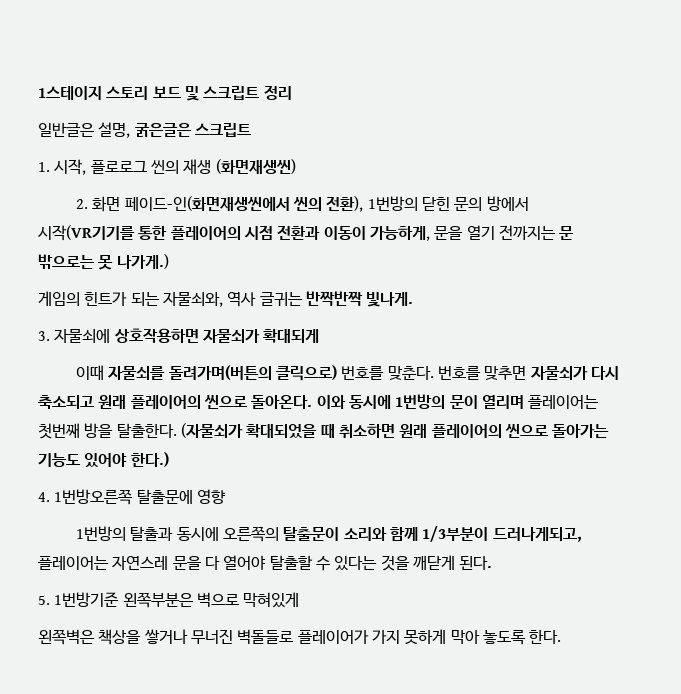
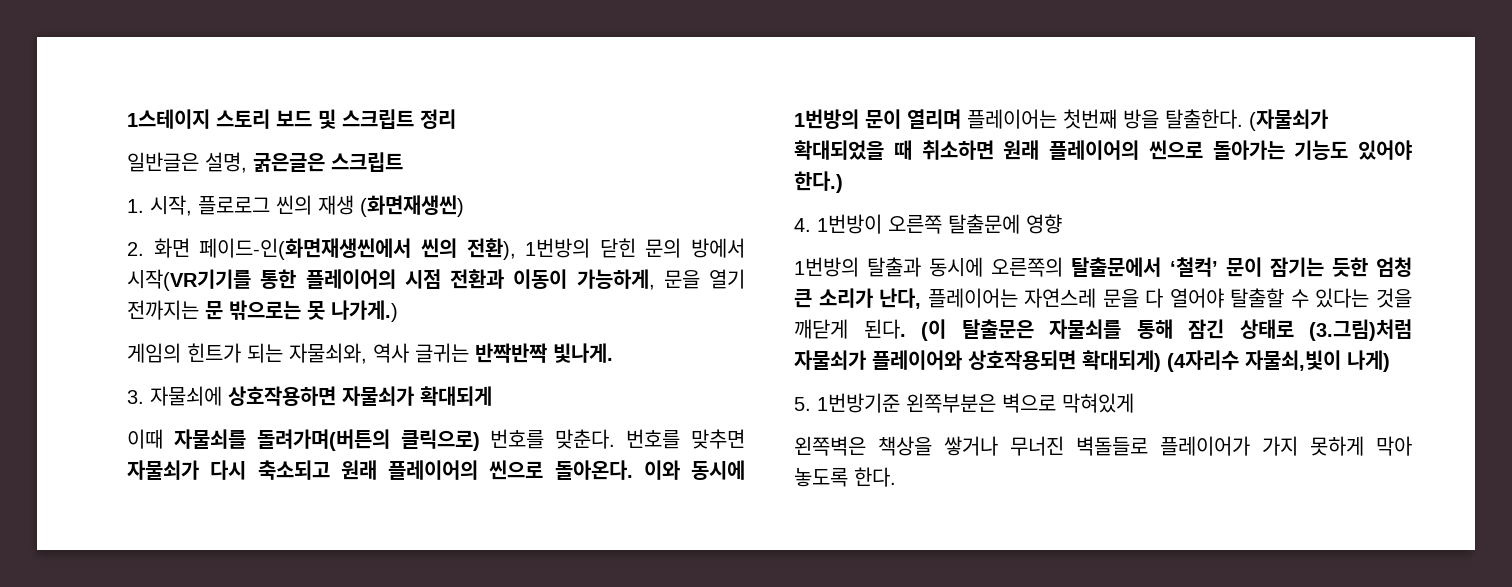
[54,489,134,505] 1번방오른쪽 -> [817,214,942,234] 1번방이 오른쪽
[283,526,582,542] 탈출문이 소리와 함께 1/3부분이 드러나게되고, -> [1071,257,1412,277] [794,288,922,309] 탈출문에서 ‘철컥’ 문이 잠기는 듯한 엄청 큰 소리가 난다,
(493, 563) none -> [921,319,1412,341] [794,350,1390,372] (이 탈출문은 자물쇠를 통해 잠긴 상태로 (3.그림)처럼 자물쇠가 플레이어와 상호작용되면 확대되게) (4자리수 자물쇠,빛이 나게)

